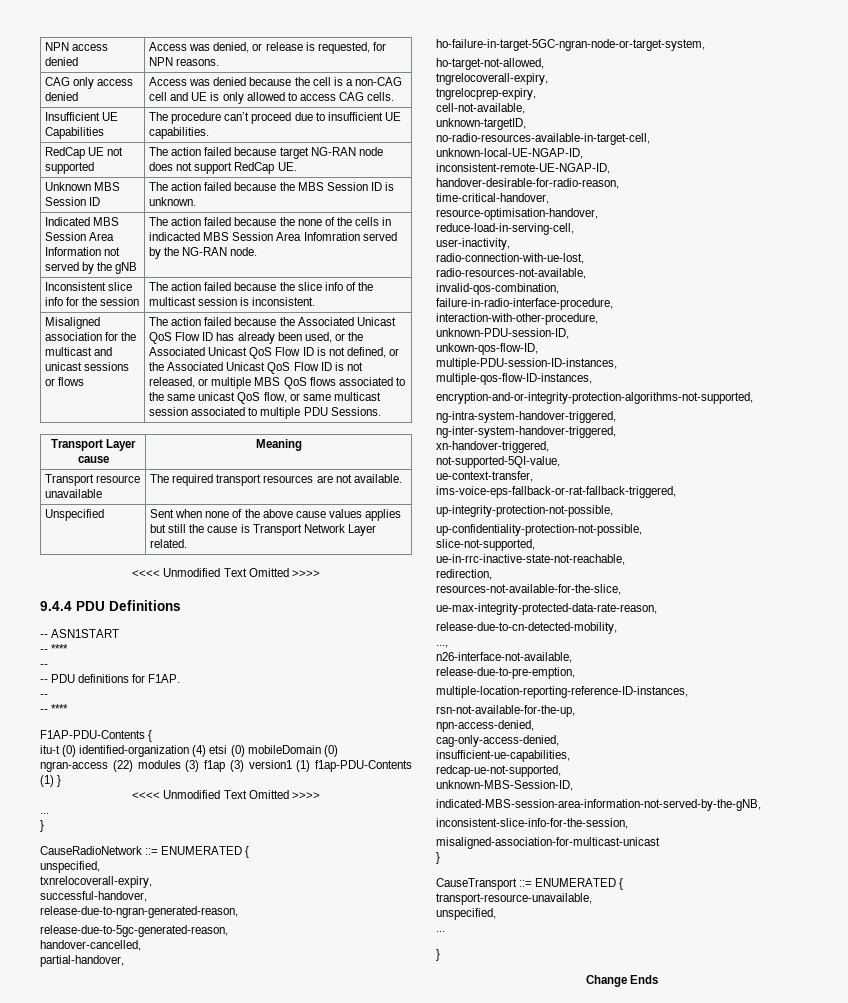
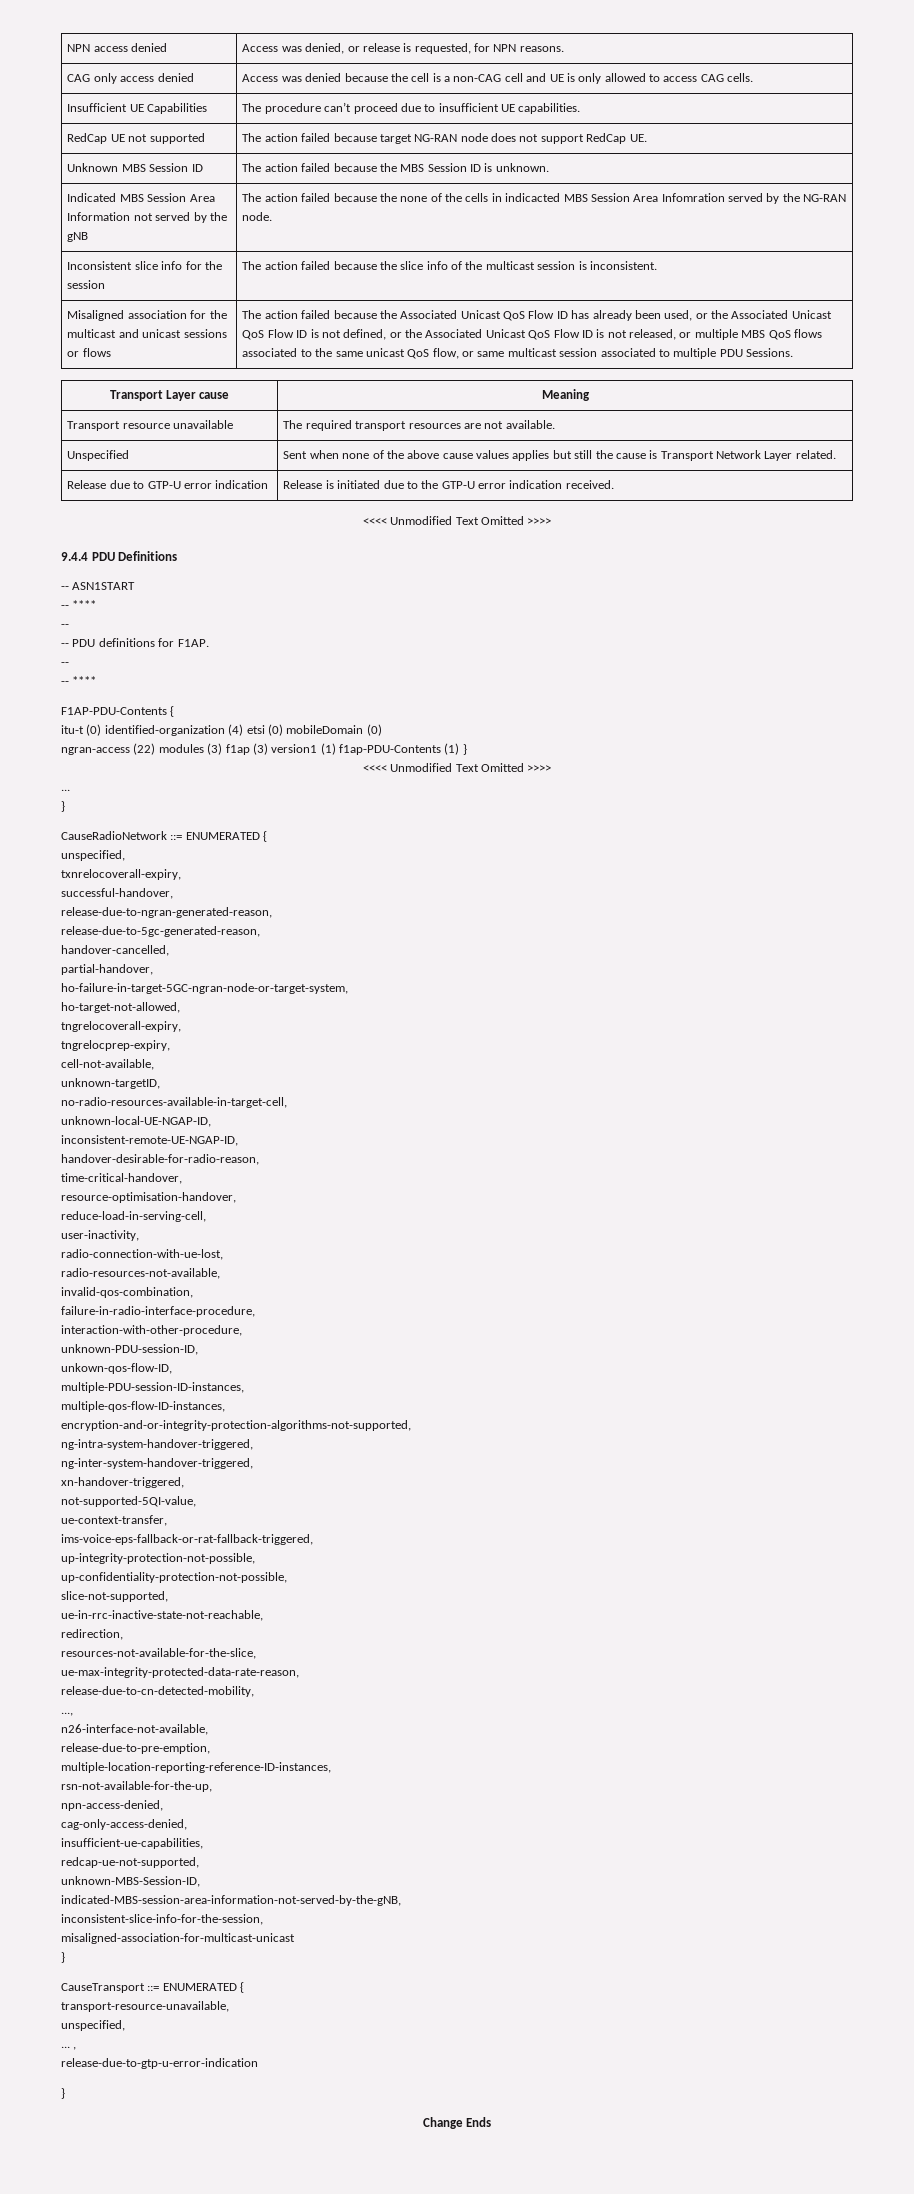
(188, 543) none -> [67,480,269,489] [283,480,614,489] // Release due to GTP-U error indication | Release is initiated due to the GTP-U error indication received.
(445, 931) none -> [73,2047,77,2050] [61,2058,258,2069] , // release-due-to-gtp-u-error-indication

